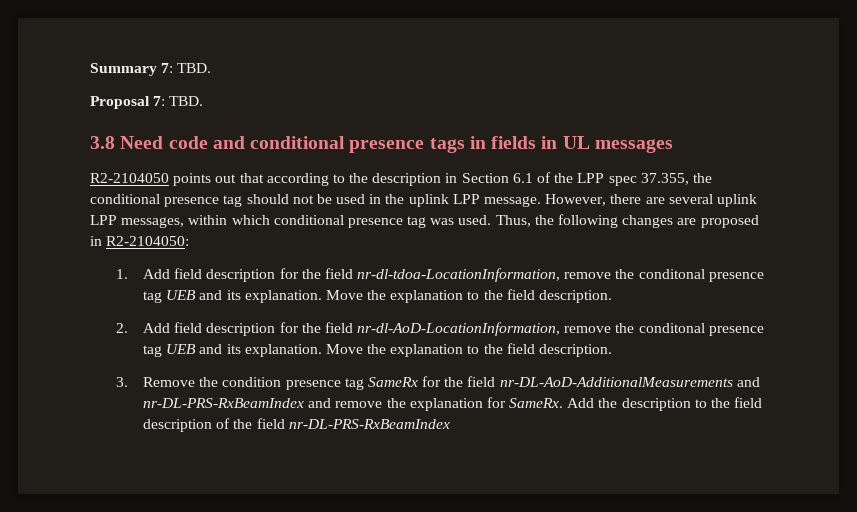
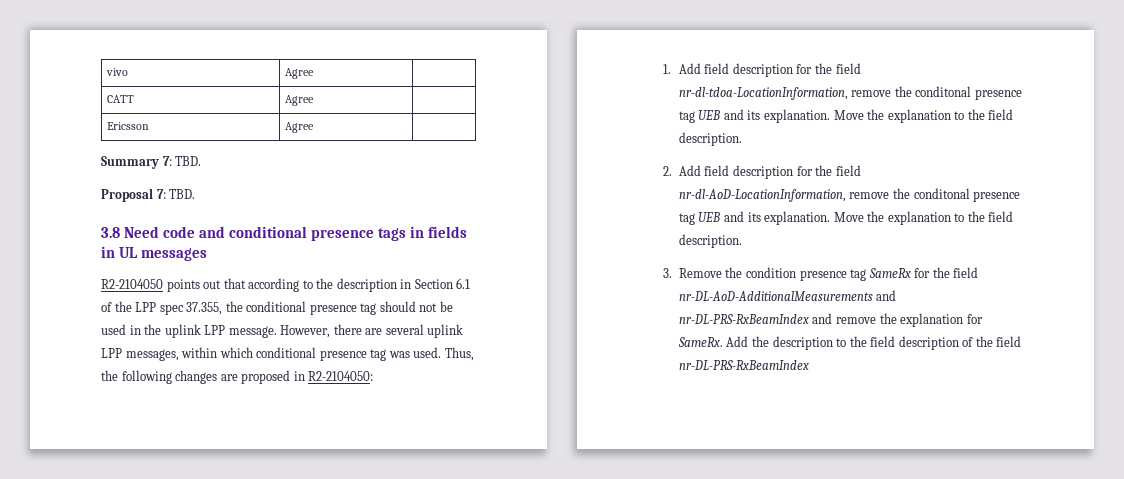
(90, 69) none -> [106,68,129,76] [285,68,315,79] [107,95,135,103] [285,95,315,106] [107,122,150,130] [285,122,315,133] vivo | Agree | // CATT | Agree | // Ericsson | Agree | //

